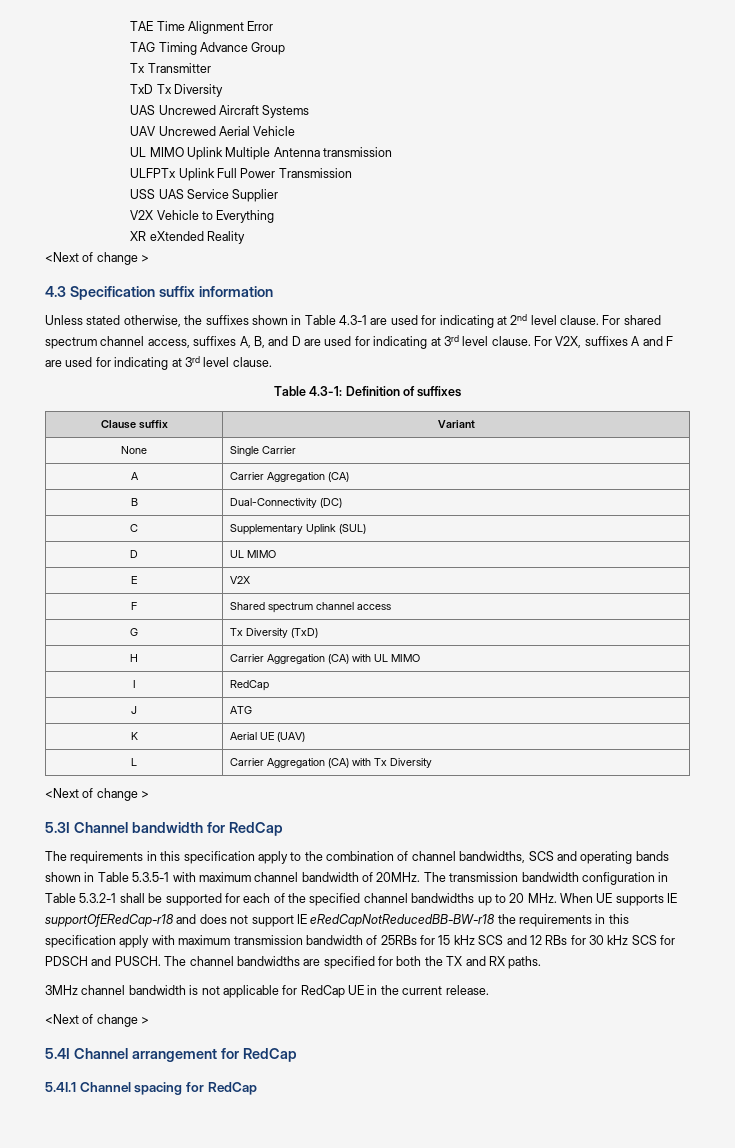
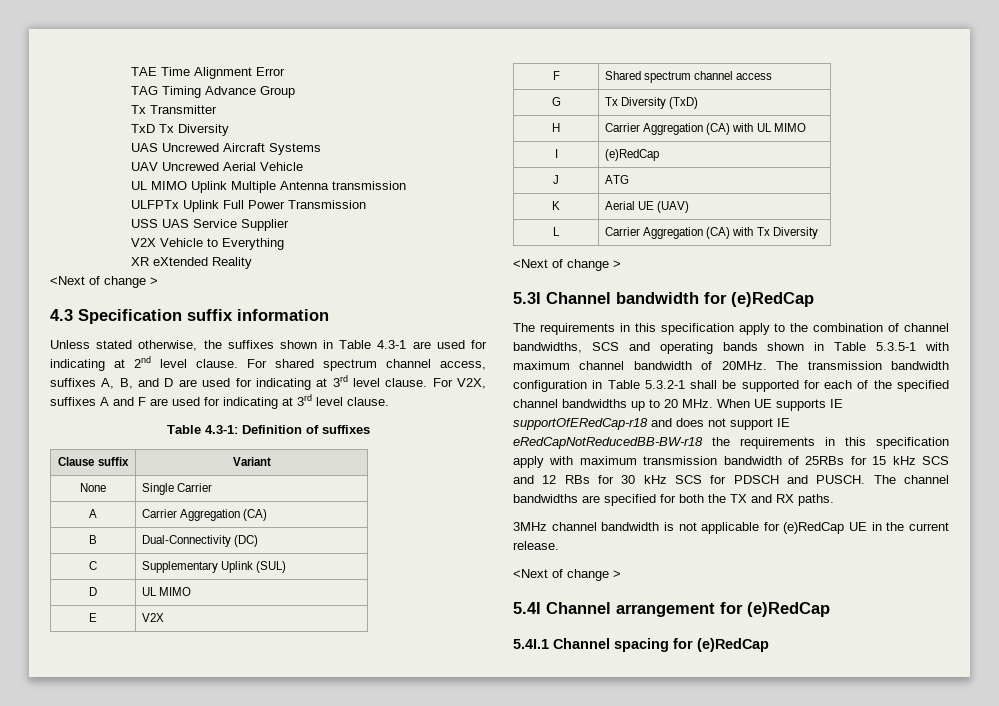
[229,680,269,691] RedCap -> [605,149,660,161] (e)RedCap
[228,822,283,836] RedCap -> [731,292,814,307] (e)RedCap
[300,985,345,998] RedCap -> [783,522,845,534] (e)RedCap
[242,1048,297,1062] RedCap -> [747,602,830,617] (e)RedCap
[207,1082,257,1095] RedCap -> [697,638,769,652] (e)RedCap

